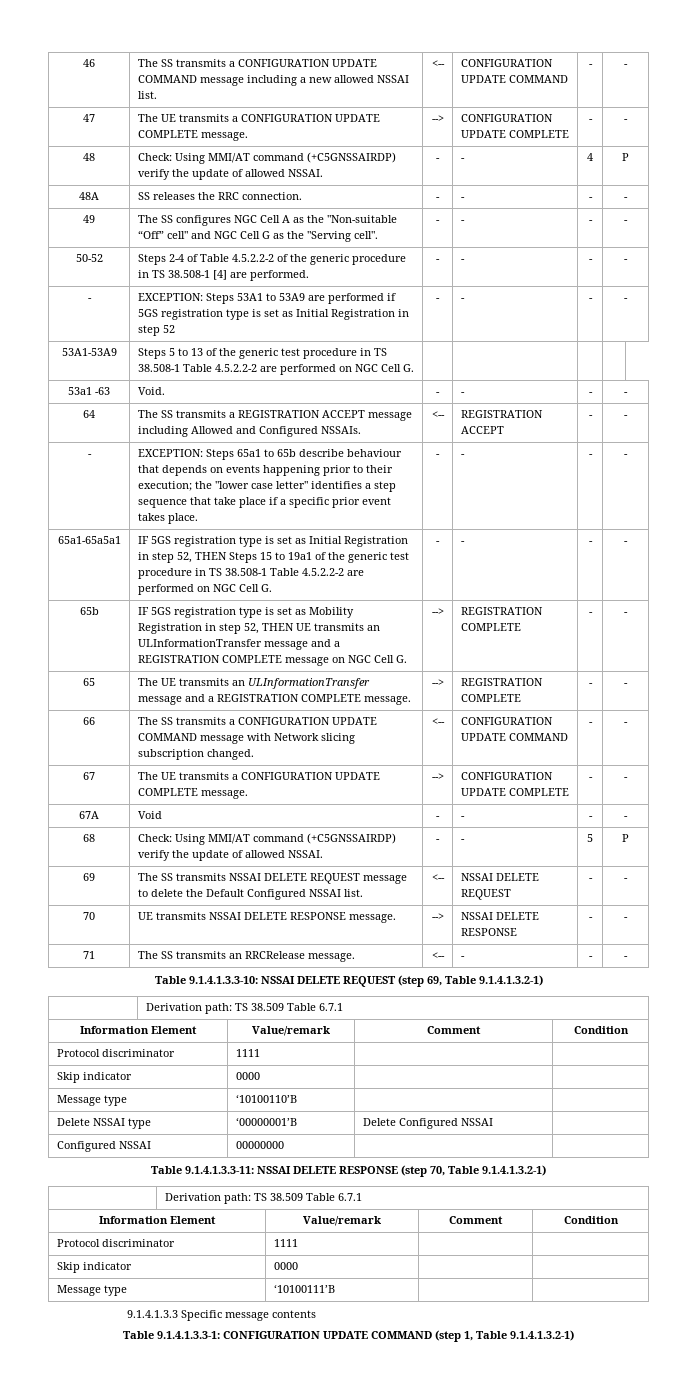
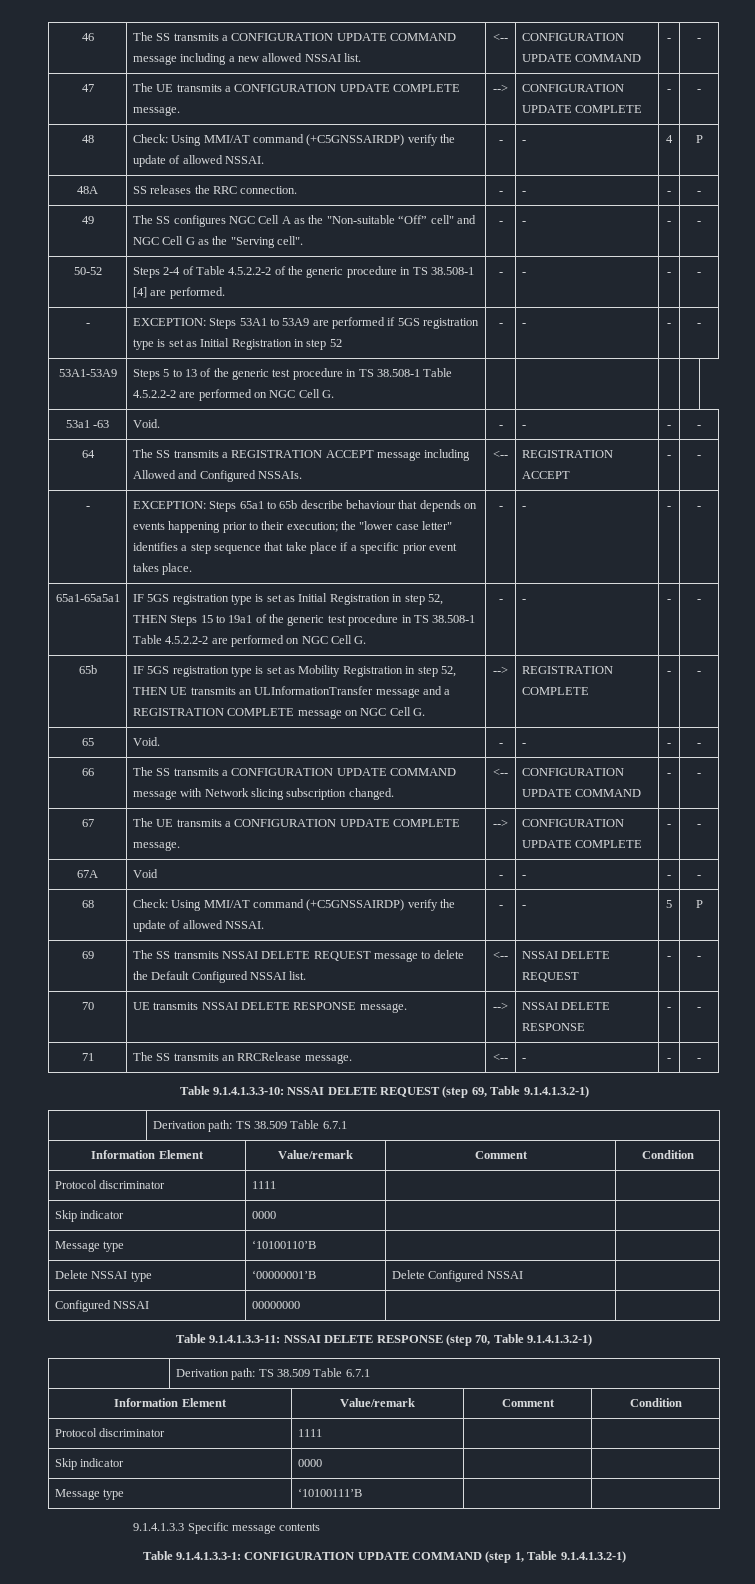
[137,678,370,689] [137,694,411,705] [431,679,444,686] [460,678,543,686] [460,694,521,702] The UE transmits an ULInformationTransfer message and a REGISTRATION COMPLETE message. | --> | REGISTRATION COMPLETE -> [132,737,160,746] [498,743,503,746] [521,743,526,746] Void. | - | -

